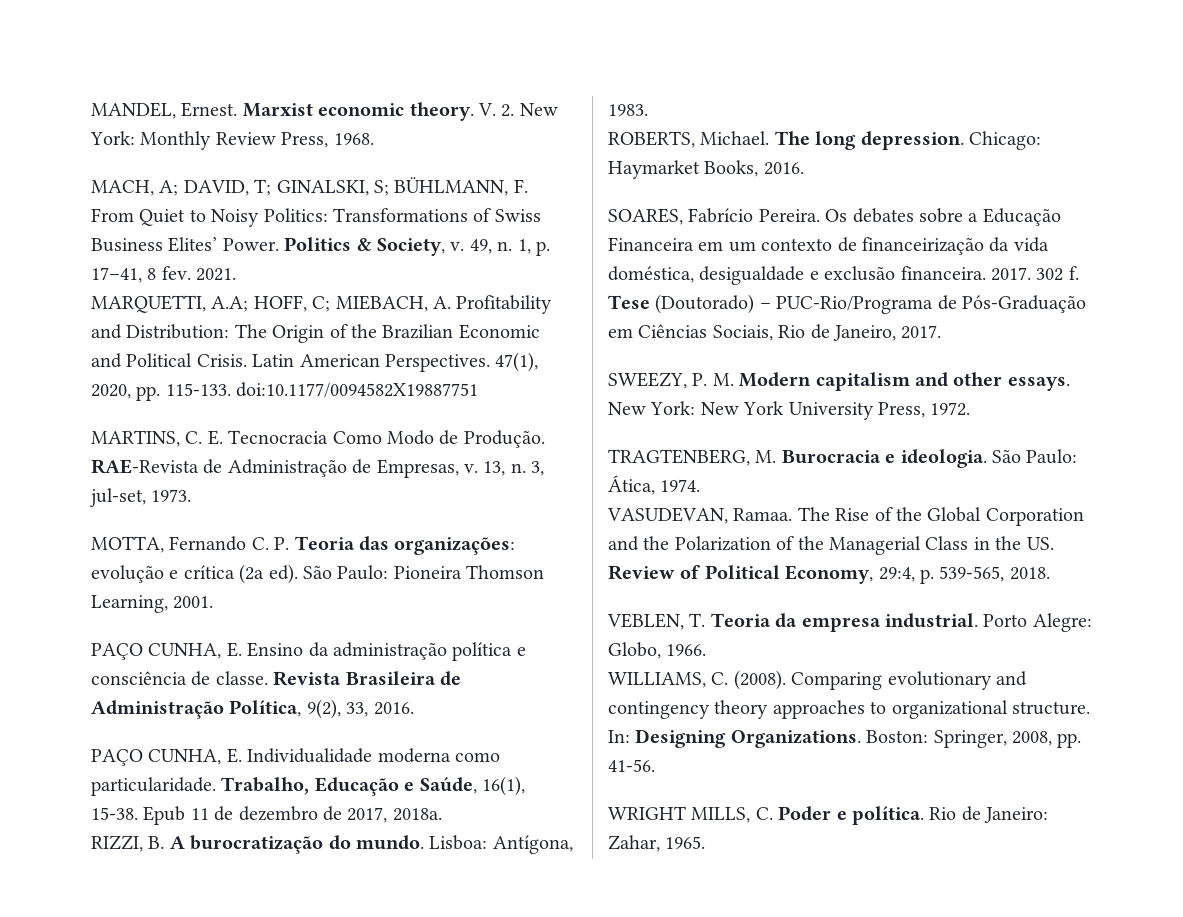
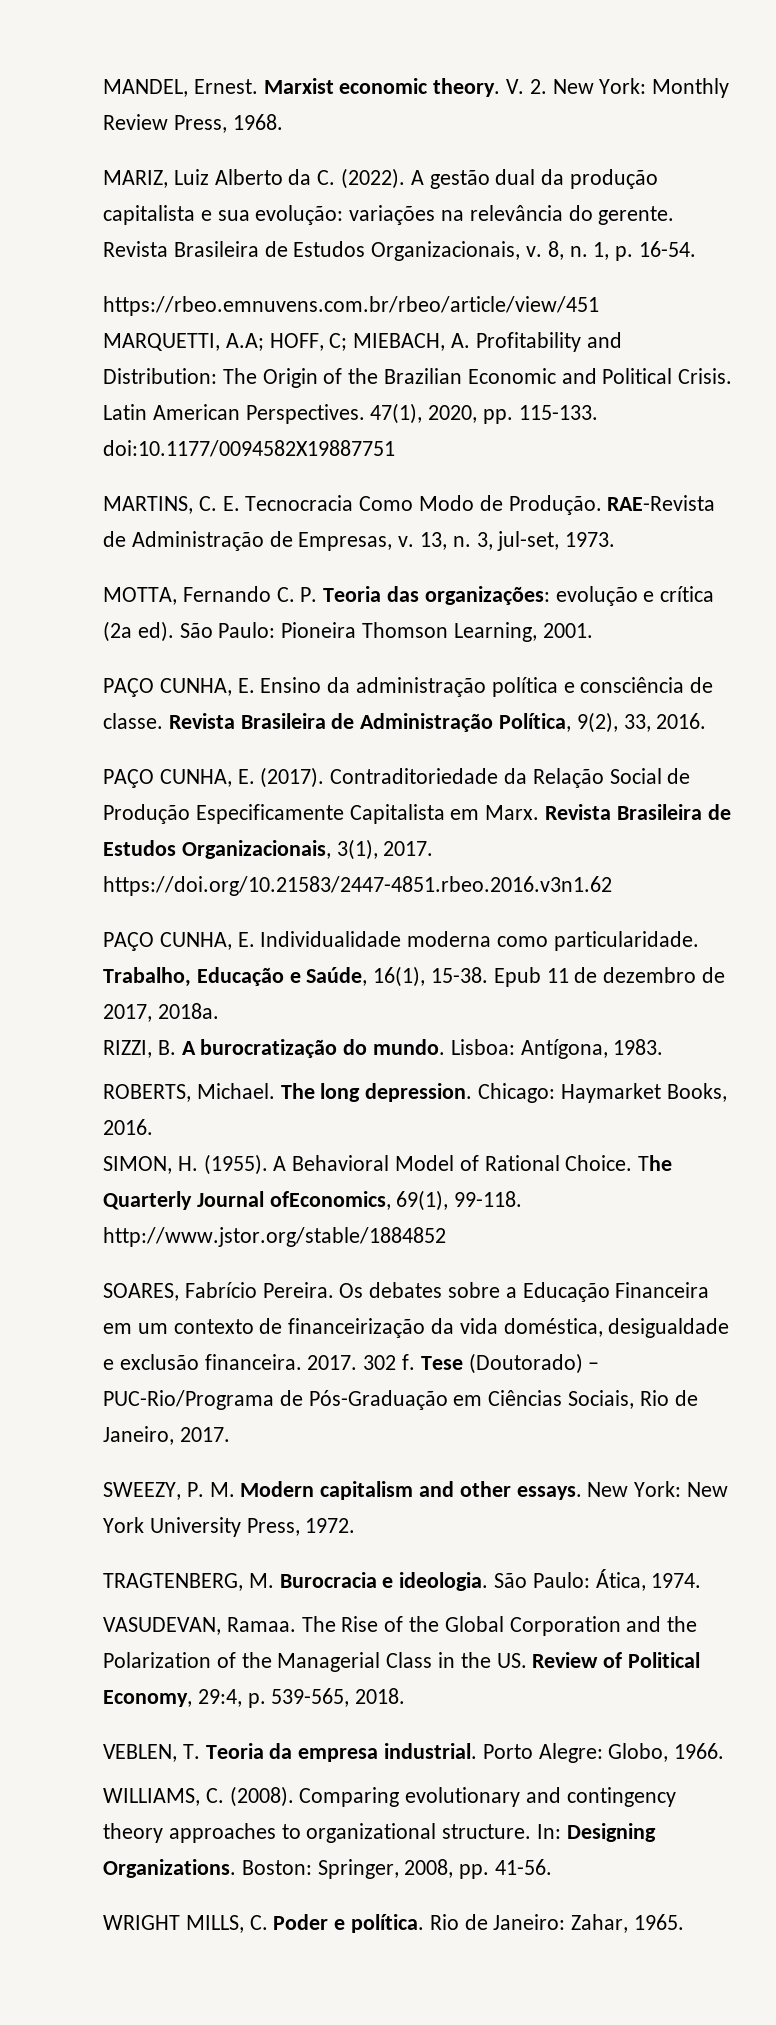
[91,177,528,196] [91,208,541,227] [91,237,550,256] [91,266,237,283] MACH, A; DAVID, T; GINALSKI, S; BÜHLMANN, F. From Quiet to Noisy Politics: Transformations of Swiss Business Elites’ Power. Politics & Society, v. 49, n. 1, p. 17–41, 8 fev. 2021. -> [103,168,659,189] [103,205,675,225] [103,241,697,261] [103,296,599,316] MARIZ, Luiz Alberto da C. (2022). A gestão dual da produção capitalista e sua evolução: variações na relevância do gerente. Revista Brasileira de Estudos Organizacionais, v. 8, n. 1, p. 16-54. // https://rbeo.emnuvens.com.br/rbeo/article/view/451
(414, 708) none -> [103,767,691,788] [103,804,731,824] [103,839,434,860] [103,876,612,896] // PAÇO CUNHA, E. (2017). Contraditoriedade da Relação Social de Produção Especificamente Capitalista em Marx. Revista Brasileira de Estudos Organizacionais, 3(1), 2017. https://doi.org/10.21583/2447-4851.rbeo.2016.v3n1.62
(804, 168) none -> [103,1154,673,1175] [103,1190,523,1211] [103,1227,446,1247] // SIMON, H. (1955). A Behavioral Model of Rational Choice. The Quarterly Journal ofEconomics, 69(1), 99-118. http://www.jstor.org/stable/1884852

